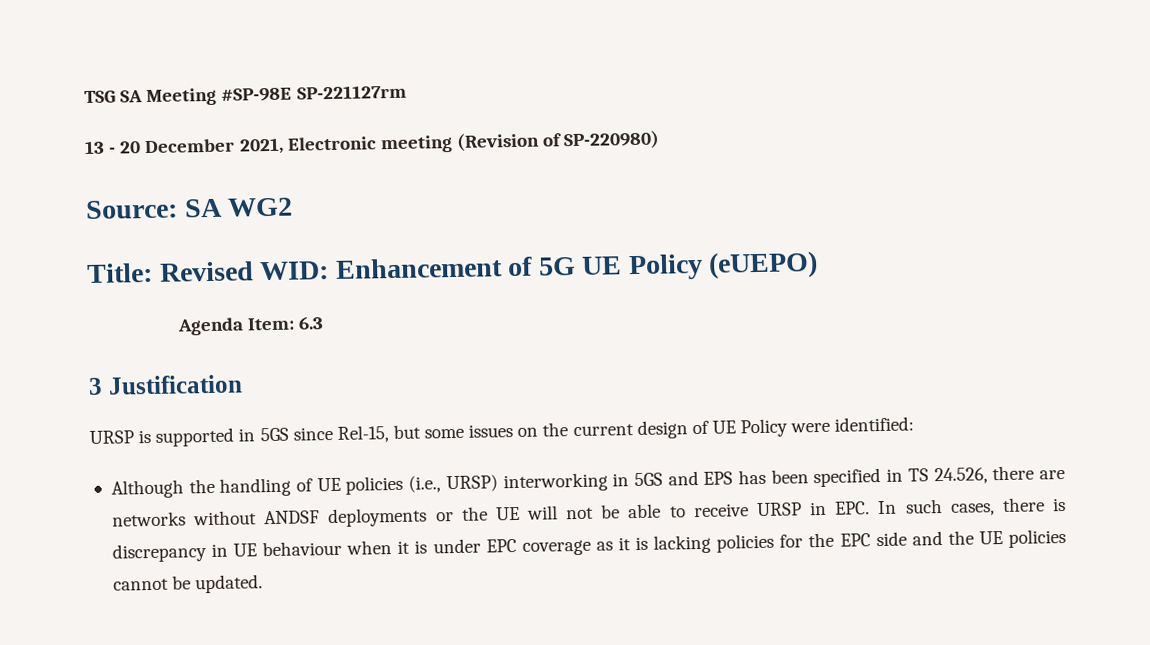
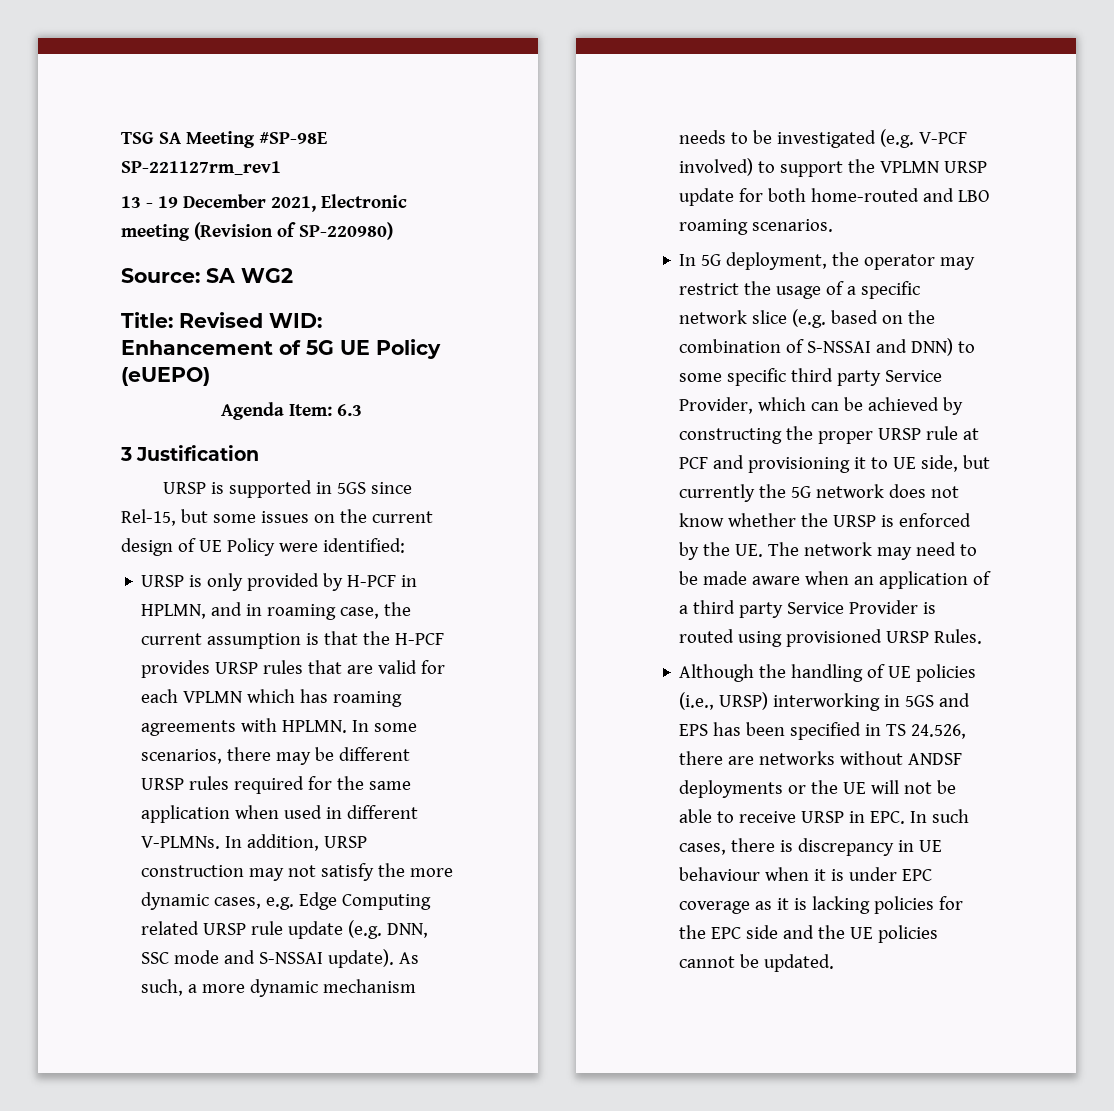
[296,84,407,100] SP-221127rm -> [121,161,281,175] SP-221127rm_rev1
[119,141,142,154] 20 -> [157,196,178,208] 19
(915, 424) none -> [141,573,418,591] [141,602,412,620] [141,631,445,649] [141,660,446,678] [141,689,403,707] [141,718,418,736] [141,747,411,765] [141,776,412,794] [141,805,419,823] [141,834,368,851] [141,863,454,881] [141,892,432,910] [141,920,429,939] [141,949,420,968] [141,979,417,997] [679,129,968,148] [679,158,988,177] [679,188,991,206] [679,219,834,235] [679,252,976,270] [679,281,921,299] [679,309,936,328] [679,338,976,356] [679,368,943,386] [679,397,964,415] [679,426,980,444] [679,455,991,473] [679,484,960,502] [679,513,972,527] [679,542,978,560] [679,571,992,589] [679,600,937,618] [679,629,983,647] // URSP is only provided by H-PCF in HPLMN, and in roaming case, the current assumption is that the H-PCF provides URSP rules that are valid for each VPLMN which has roaming agreements with HPLMN. In some scenarios, there may be different URSP rules required for the same application when used in different V-PLMNs. In addition, URSP construction may not satisfy the more dynamic cases, e.g. Edge Computing related URSP rule update (e.g. DNN, SSC mode and S-NSSAI update). As such, a more dynamic mechanism needs to be investigated (e.g. V-PCF involved) to support the VPLMN URSP update for both home-routed and LBO roaming scenarios. // In 5G deployment, the operator may restrict the usage of a specific network slice (e.g. based on the combination of S-NSSAI and DNN) to some specific third party Service Provider, which can be achieved by constructing the proper URSP rule at PCF and provisioning it to UE side, but currently the 5G network does not know whether the URSP is enforced by the UE. The network may need to be made aware when an application of a third party Service Provider is routed using provisioned URSP Rules.

